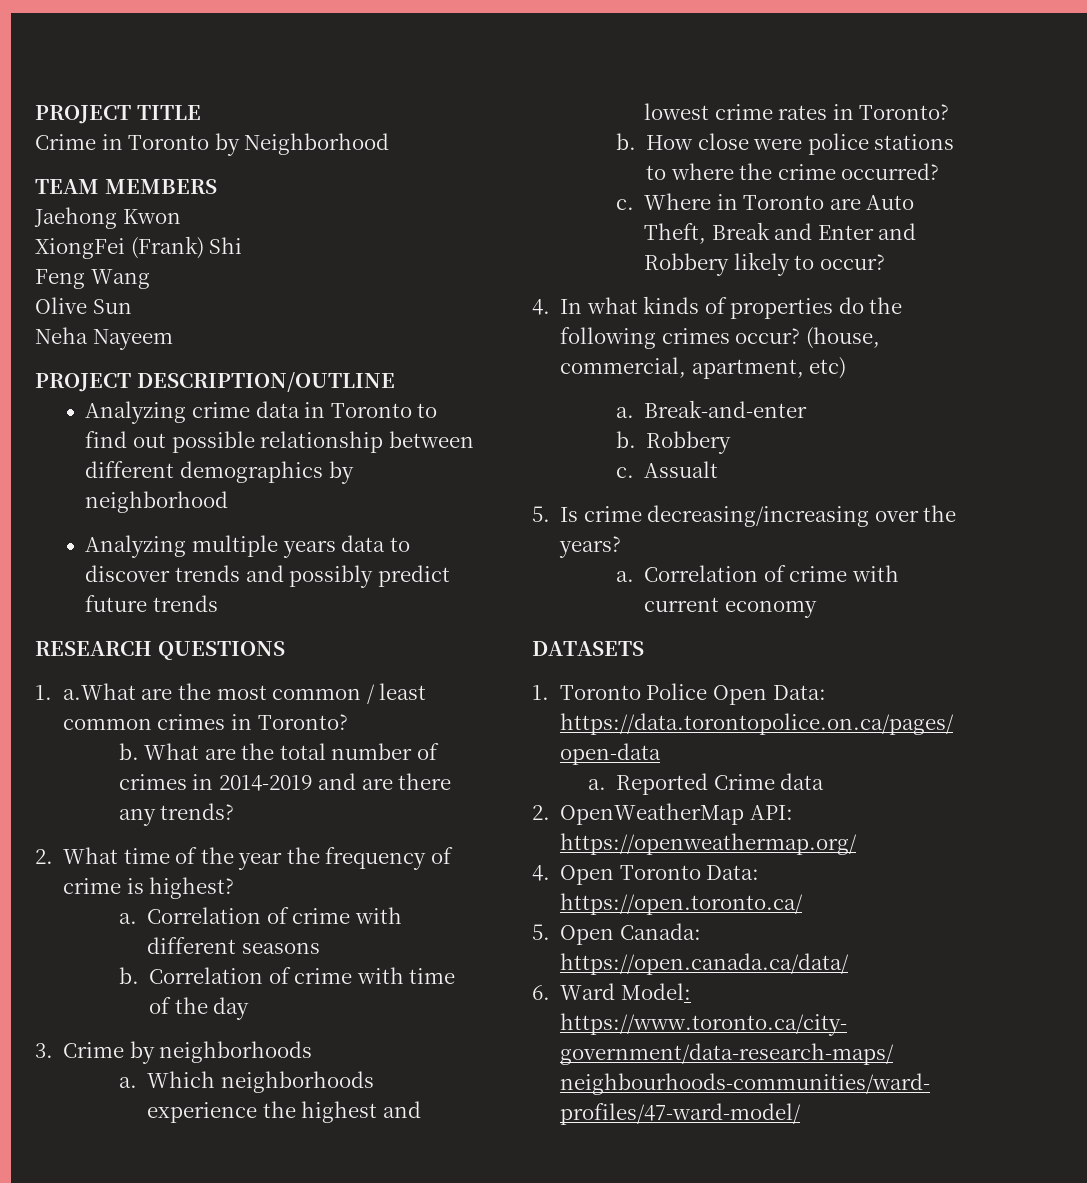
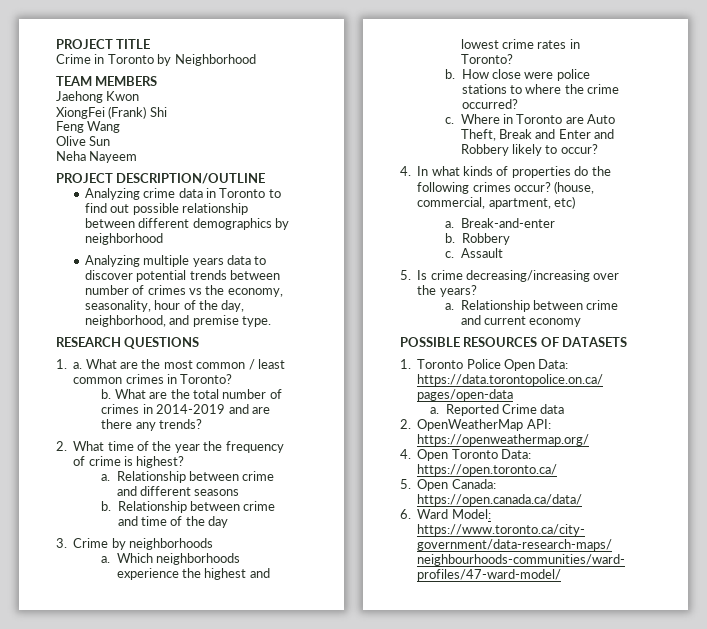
[174,565,450,588] [85,595,218,612] trends and possibly predict future trends -> [136,270,281,282] [84,285,283,297] [84,300,245,312] [84,315,272,327] potential trends between number of crimes vs the economy, seasonality, hour of the day, neighborhood, and premise type.
[62,683,136,700] a.What -> [73,359,117,369] a. What
[146,907,402,924] Correlation of crime with -> [116,471,275,483] [116,486,137,496] Relationship between crime and
[148,967,404,984] Correlation of crime with -> [117,501,276,513] [117,516,138,526] Relationship between crime and
[643,461,718,478] Assualt -> [460,248,503,258] Assault
[643,565,899,582] Correlation of crime with -> [460,300,619,312] [460,315,481,325] Relationship between crime and
(817, 609) none -> [400,337,559,347] POSSIBLE RESOURCES OF

